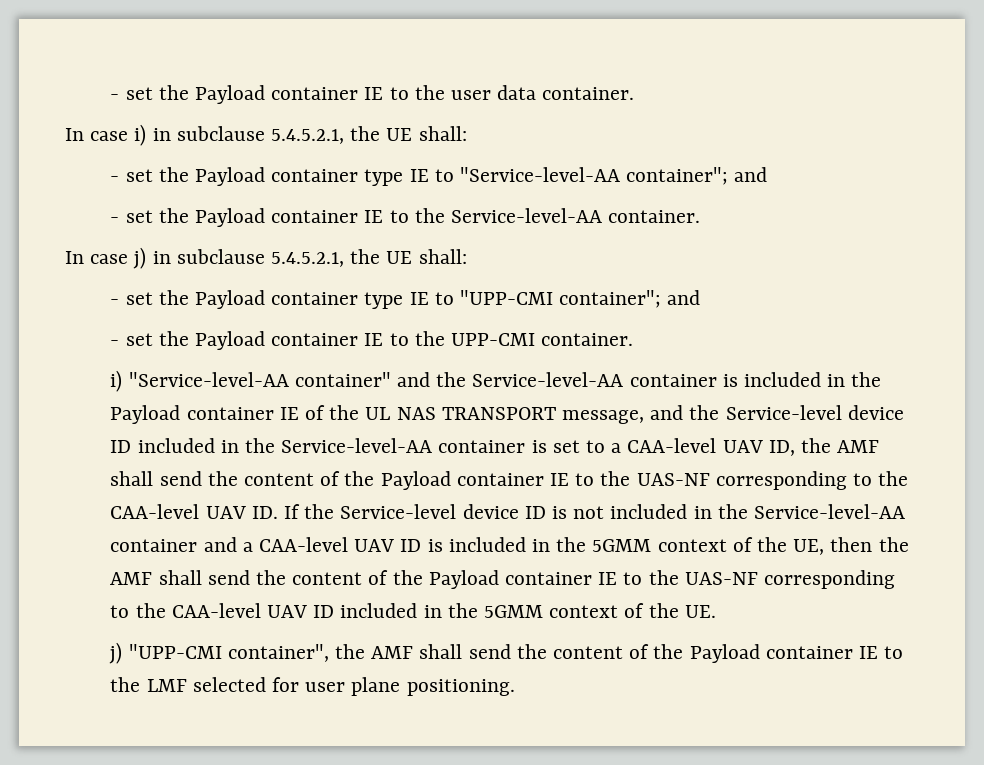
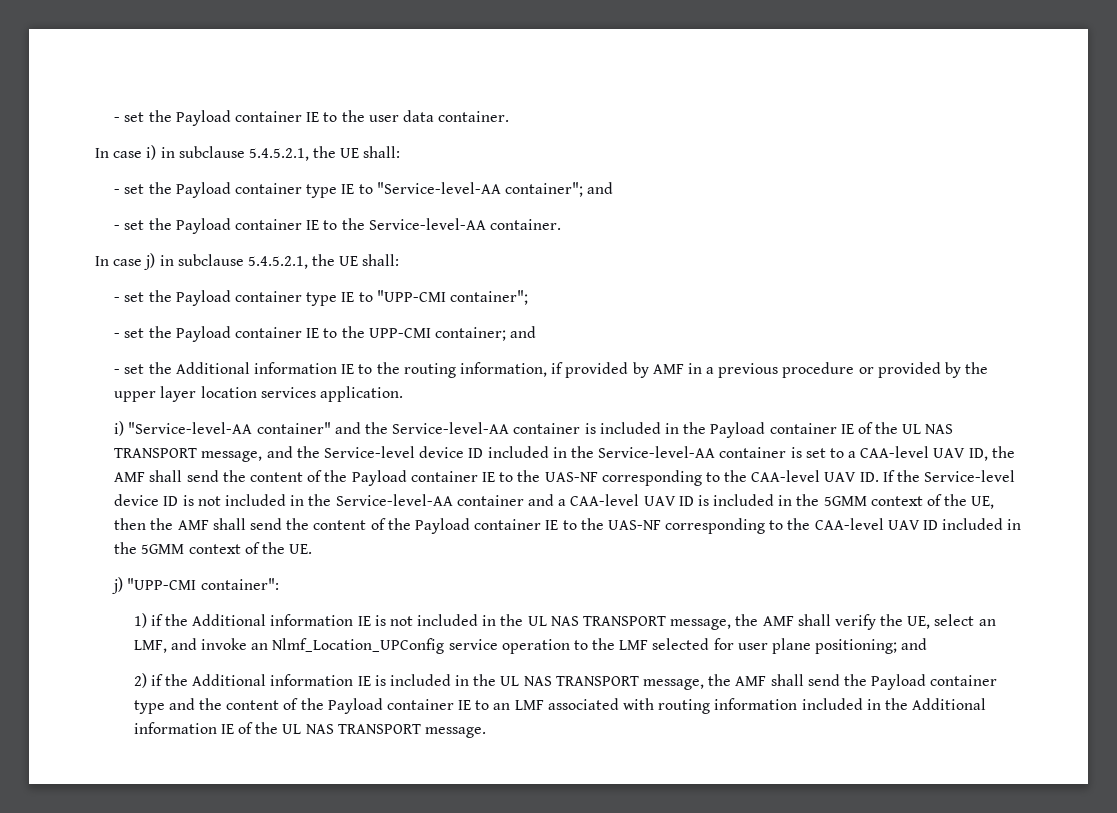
[667,290,701,305] and -> (528, 297) none
[541,333,634,346] container. -> [434,326,537,341] [114,362,989,378] [114,386,404,402] container; and // - set the Additional information IE to the routing information, if provided by AMF in a previous procedure or provided by the upper layer location services application.
[227,644,904,663] [110,677,515,696] container", the AMF shall send the content of the Payload container IE to the LMF selected for user plane positioning. -> [200,578,279,590] [133,613,996,630] [133,638,928,654] [133,673,998,690] [133,698,987,714] [133,722,486,738] container": // 1) if the Additional information IE is not included in the UL NAS TRANSPORT message, the AMF shall verify the UE, select an LMF, and invoke an Nlmf_Location_UPConfig service operation to the LMF selected for user plane positioning; and // 2) if the Additional information IE is included in the UL NAS TRANSPORT message, the AMF shall send the Payload container type and the content of the Payload container IE to an LMF associated with routing information included in the Additional information IE of the UL NAS TRANSPORT message.

